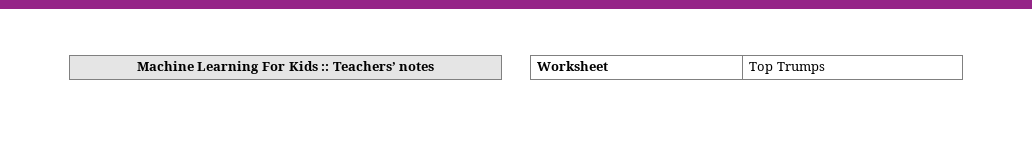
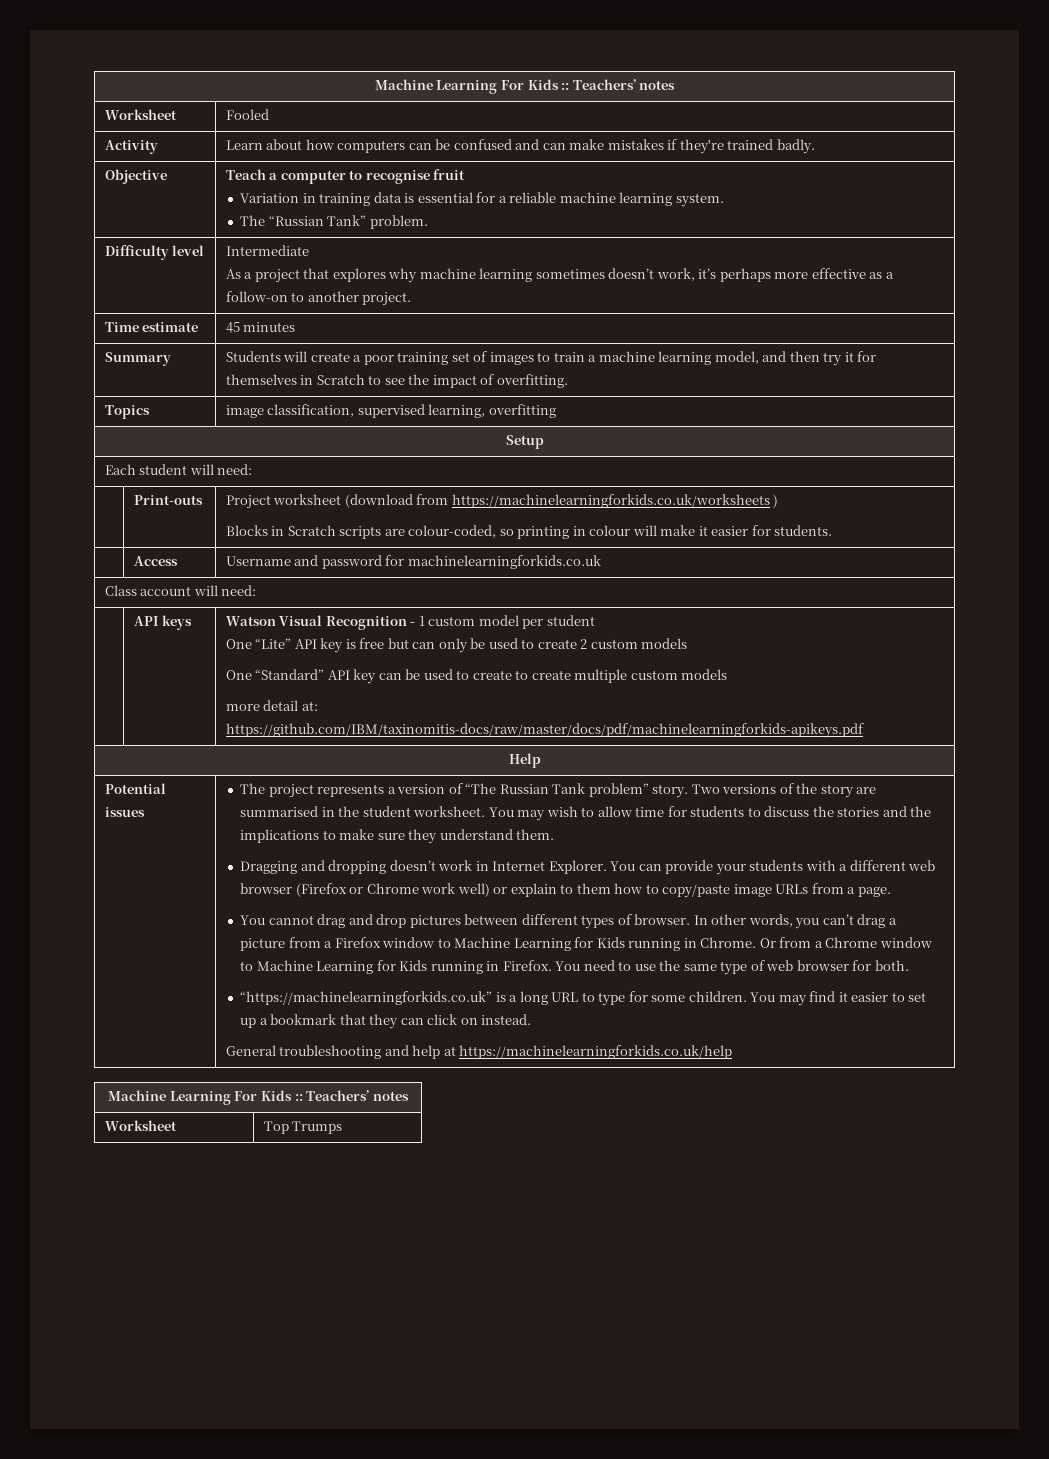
[136,61,435,74] Machine Learning For Kids :: Teachers’ notes -> [374,79,676,94] [104,109,177,120] [225,109,269,120] [104,140,158,154] [225,139,815,154] [104,169,167,184] [225,169,466,184] [240,192,724,207] [240,215,428,229] [104,245,205,260] [225,245,309,256] [225,268,894,283] [225,291,412,306] [104,322,199,332] [225,322,296,333] [104,352,171,366] [225,351,877,366] [225,374,568,388] [104,405,150,419] [225,404,556,418] [505,435,544,449] [104,464,253,475] [133,495,203,505] [225,494,779,509] [225,525,833,539] [133,556,178,566] [225,555,601,569] [104,585,257,596] [133,615,193,630] [225,615,595,630] [225,638,688,653] [225,669,728,684] [225,700,318,711] [225,723,864,738] [508,753,541,768] [104,783,166,794] [104,807,145,817] [240,783,877,798] [240,806,932,821] [240,829,555,844] [240,860,936,875] [240,883,891,898] [240,914,897,929] [240,937,932,951] [240,960,909,975] [240,991,927,1006] [240,1014,532,1029] [225,1045,733,1059] [108,1090,409,1105] Machine Learning For Kids :: Teachers’ notes // Worksheet | Fooled // Activity | Learn about how computers can be confused and can make mistakes if they're trained badly. // Objective | Teach a computer to recognise fruit // Variation in training data is essential for a reliable machine learning system. // The “Russian Tank” problem. // Difficulty level | Intermediate // As a project that explores why machine learning sometimes doesn’t work, it’s perhaps more effective as a follow-on to another project. // Time estimate | 45 minutes // Summary | Students will create a poor training set of images to train a machine learning model, and then try it for themselves in Scratch to see the impact of overfitting. // Topics | image classification, supervised learning, overfitting // Setup // Each student will need: // | Print-outs | Project worksheet (download from https://machinelearningforkids.co.uk/worksheets ) // Blocks in Scratch scripts are colour-coded, so printing in colour will make it easier for students. // | Access | Username and password for machinelearningforkids.co.uk // Class account will need: // | API keys | Watson Visual Recognition - 1 custom model per student // One “Lite” API key is free but can only be used to create 2 custom models // One “Standard” API key can be used to create to create multiple custom models // more detail at: https://github.com/IBM/taxinomitis-docs/raw/master/docs/pdf/machinelearningforkids-apikeys.pdf // Help // Potential issues | The project represents a version of “The Russian Tank problem” story. Two versions of the story are summarised in the student worksheet. You may wish to allow time for students to discuss the stories and the implications to make sure they understand them. // Dragging and dropping doesn’t work in Internet Explorer. You can provide your students with a different web browser (Firefox or Chrome work well) or explain to them how to copy/paste image URLs from a page. // You cannot drag and drop pictures between different types of browser. In other words, you can’t drag a picture from a Firefox window to Machine Learning for Kids running in Chrome. Or from a Chrome window to Machine Learning for Kids running in Firefox. You need to use the same type of web browser for both. // “https://machinelearningforkids.co.uk” is a long URL to type for some children. You may find it easier to set up a bookmark that they can click on instead. // General troubleshooting and help at https://machinelearningforkids.co.uk/help // Machine Learning For Kids :: Teachers’ notes

